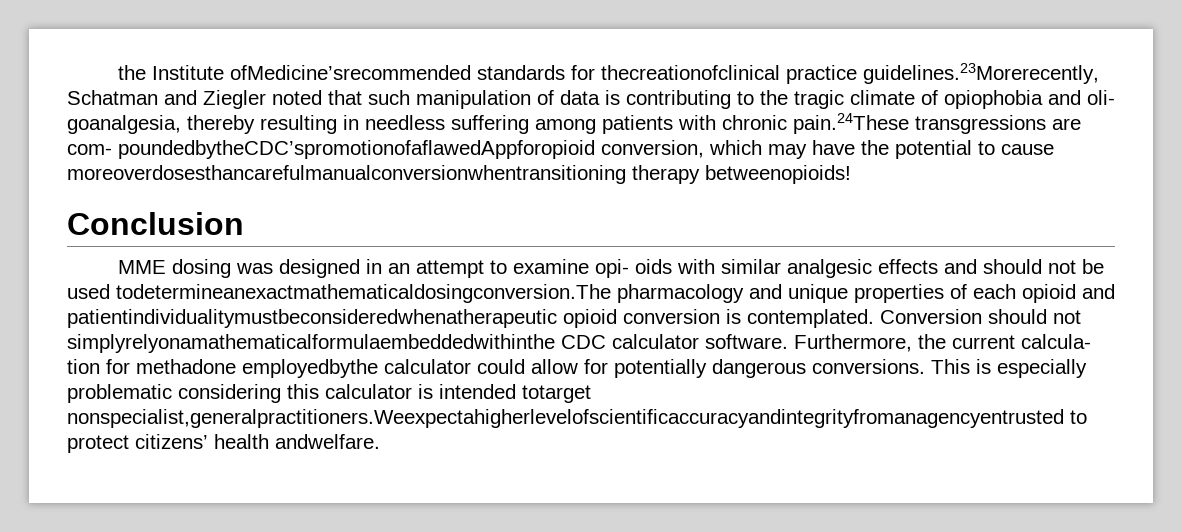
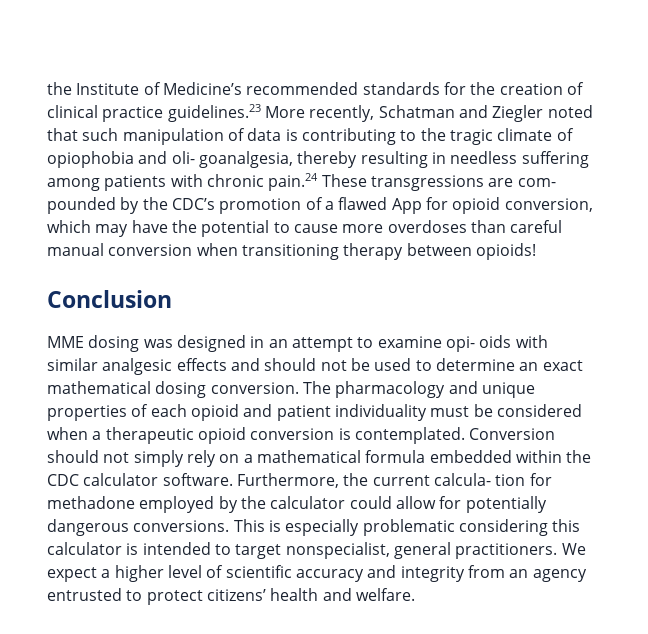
[229,63,1099,84] ofMedicine’srecommended standards for thecreationofclinical practice guidelines.23Morerecently, -> [143,82,584,95] [47,104,375,122] of Medicine’s recommended standards for the creation of clinical practice guidelines.23 More recently,
[793,113,909,134] pain.24These -> [268,173,367,191] pain.24 These
[118,140,595,159] poundedbytheCDC’spromotionofaflawedAppforopioid -> [47,197,501,214] pounded by the CDC’s promotion of a flawed App for opioid
[67,165,851,184] moreoverdosesthancarefulmanualconversionwhentransitioning therapy betweenopioids! -> [342,220,563,233] [47,243,536,260] more overdoses than careful manual conversion when transitioning therapy between opioids!
[116,284,611,303] todetermineanexactmathematicaldosingconversion.The -> [415,358,583,371] [47,381,331,398] to determine an exact mathematical dosing conversion. The
[67,309,557,328] patientindividualitymustbeconsideredwhenatherapeutic -> [276,404,582,421] [47,427,194,444] patient individuality must be considered when a therapeutic
[67,334,555,353] simplyrelyonamathematicalformulaembeddedwithinthe -> [133,450,592,467] simply rely on a mathematical formula embedded within the
[242,359,378,378] employedbythe -> [139,496,266,513] employed by the
[522,385,591,403] [67,409,1064,428] totarget nonspecialist,generalpractitioners.Weexpectahigherlevelofscientificaccuracyandintegrityfromanagencyentrusted -> [214,542,586,559] [47,565,587,582] [47,588,122,601] to target nonspecialist, general practitioners. We expect a higher level of scientific accuracy and integrity from an agency entrusted
[275,434,380,449] andwelfare. -> [322,588,415,601] and welfare.

